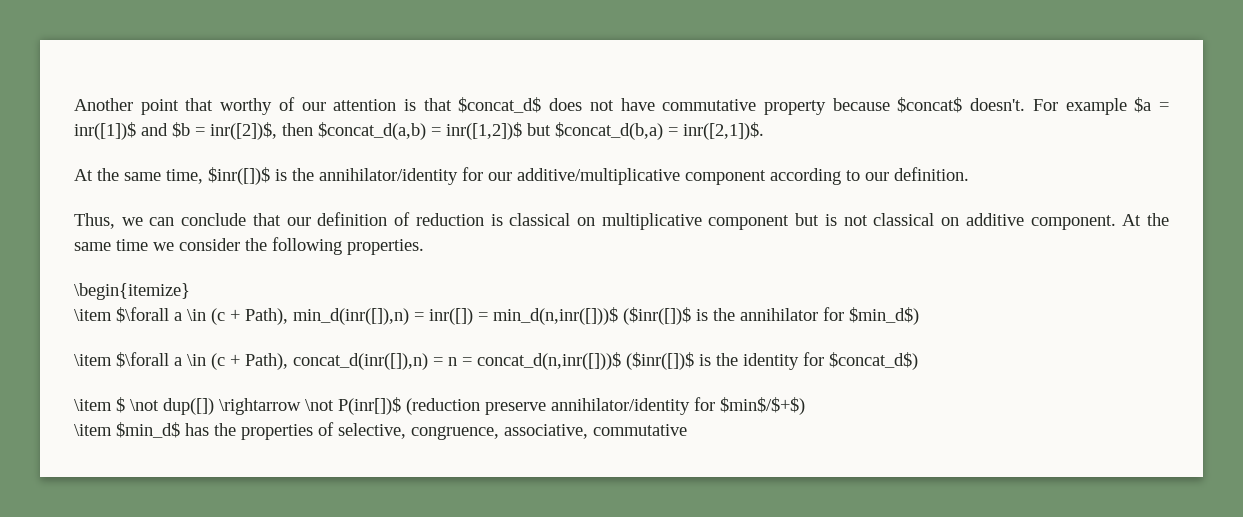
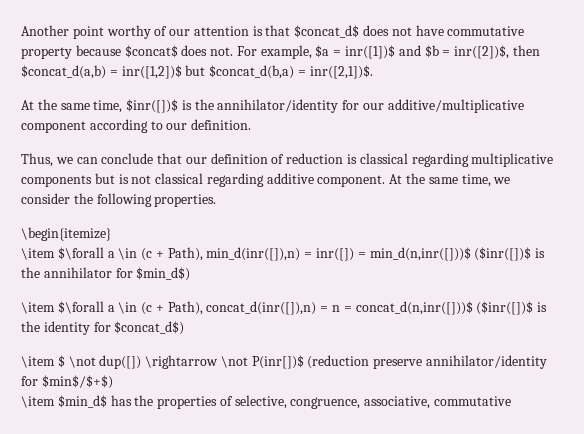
[185,98,214,111] that -> (104, 32) none
[970,98,1127,115] doesn't. For example -> [181,45,312,59] does not. For example,
[577,213,790,230] on multiplicative component -> [411,153,554,167] [21,175,92,187] regarding multiplicative components
[941,217,960,226] on -> [206,173,264,187] regarding
[116,239,148,251] time -> [461,174,491,187] time,

